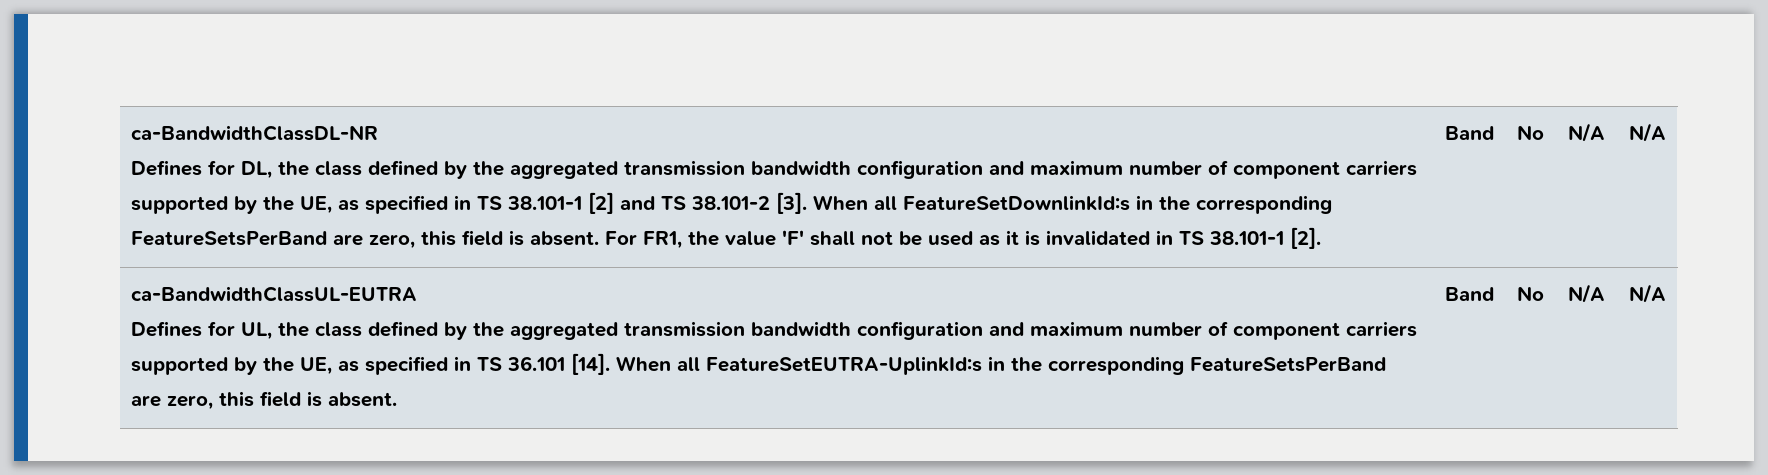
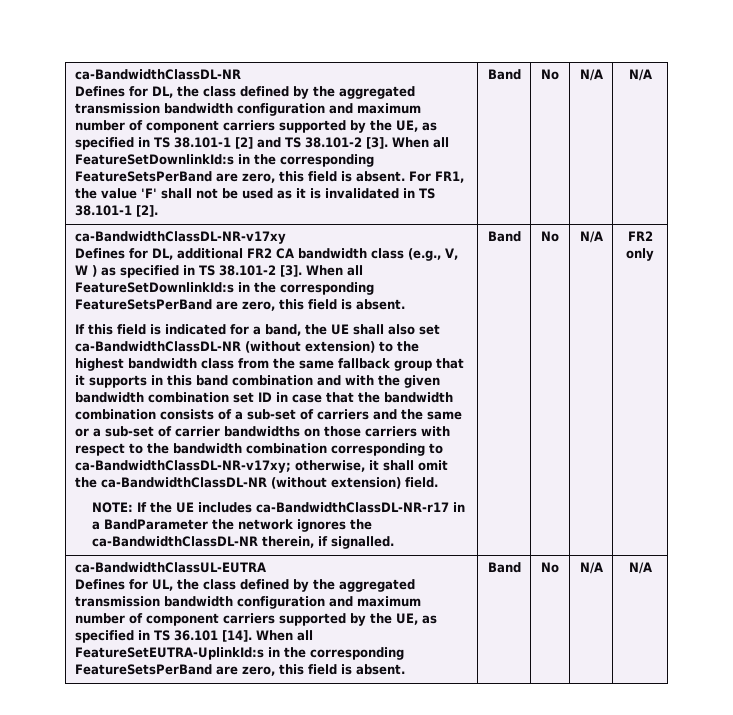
(1666, 132) none -> [74,231,286,244] [74,248,458,261] [74,265,363,278] [74,282,374,295] [74,299,405,311] [74,324,440,336] [74,341,419,353] [74,358,464,371] [74,375,440,388] [74,392,453,403] [74,409,462,420] [74,426,450,437] [74,443,443,456] [74,460,448,473] [74,477,438,489] [92,502,466,513] [92,519,373,532] [92,536,395,549] [487,231,521,242] [541,231,559,242] [579,231,603,243] [627,231,653,241] [626,248,654,261] // ca-BandwidthClassDL-NR-v17xy // Defines for DL, additional FR2 CA bandwidth class (e.g., V, W ) as specified in TS 38.101-2 [3]. When all FeatureSetDownlinkId:s in the corresponding FeatureSetsPerBand are zero, this field is absent. // If this field is indicated for a band, the UE shall also set ca-BandwidthClassDL-NR (without extension) to the highest bandwidth class from the same fallback group that it supports in this band combination and with the given bandwidth combination set ID in case that the bandwidth combination consists of a sub-set of carriers and the same or a sub-set of carrier bandwidths on those carriers with respect to the bandwidth combination corresponding to ca-BandwidthClassDL-NR-v17xy; otherwise, it shall omit the ca-BandwidthClassDL-NR (without extension) field. // NOTE: If the UE includes ca-BandwidthClassDL-NR-r17 in a BandParameter the network ignores the ca-BandwidthClassDL-NR therein, if signalled. | Band | No | N/A | FR2 only

